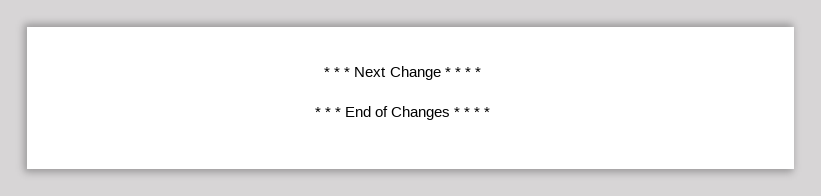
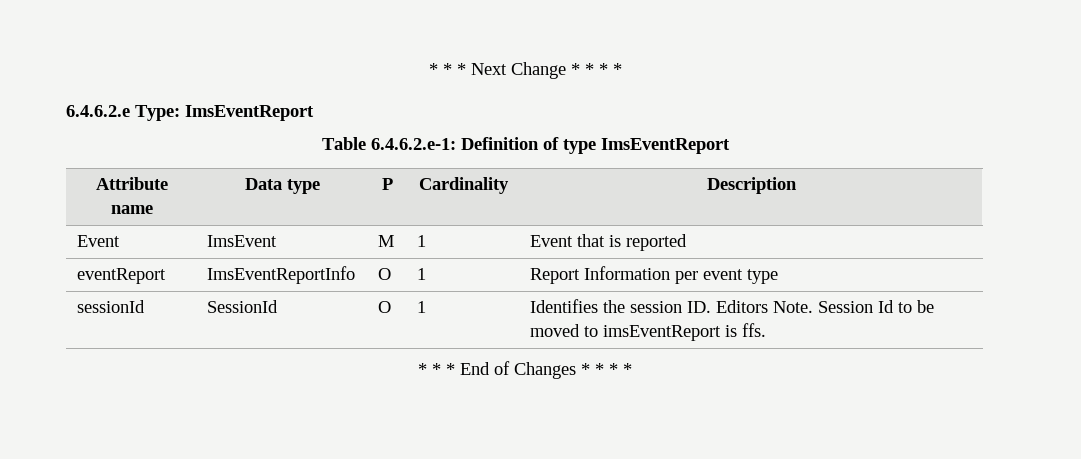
(481, 72) none -> [66,105,314,121] [321,137,730,154] [95,177,168,190] [110,205,153,214] [244,178,320,194] [381,178,393,190] [418,177,509,194] [706,177,797,194] [77,235,121,247] [207,235,278,247] [378,235,395,247] [417,235,427,247] [530,234,688,251] [77,268,167,284] [207,266,356,284] [378,268,392,280] [417,268,427,280] [530,266,779,284] [77,300,146,313] [207,300,279,313] [378,301,392,313] [417,301,427,313] [530,299,935,313] [530,323,767,341] // 6.4.6.2.e Type: ImsEventReport // Table 6.4.6.2.e-1: Definition of type ImsEventReport // Attribute name | Data type | P | Cardinality | Description // Event | ImsEvent | M | 1 | Event that is reported // eventReport | ImsEventReportInfo | O | 1 | Report Information per event type // sessionId | SessionId | O | 1 | Identifies the session ID. Editors Note. Session Id to be moved to imsEventReport is ffs.

